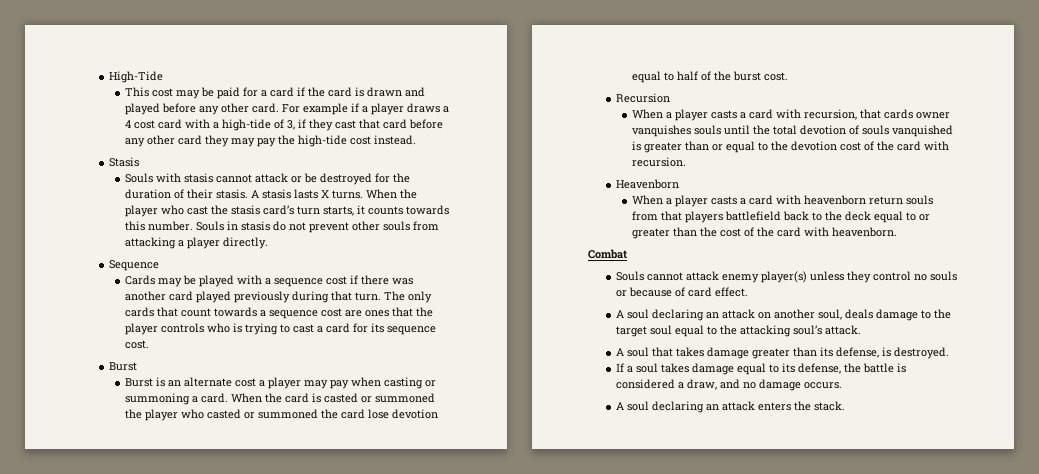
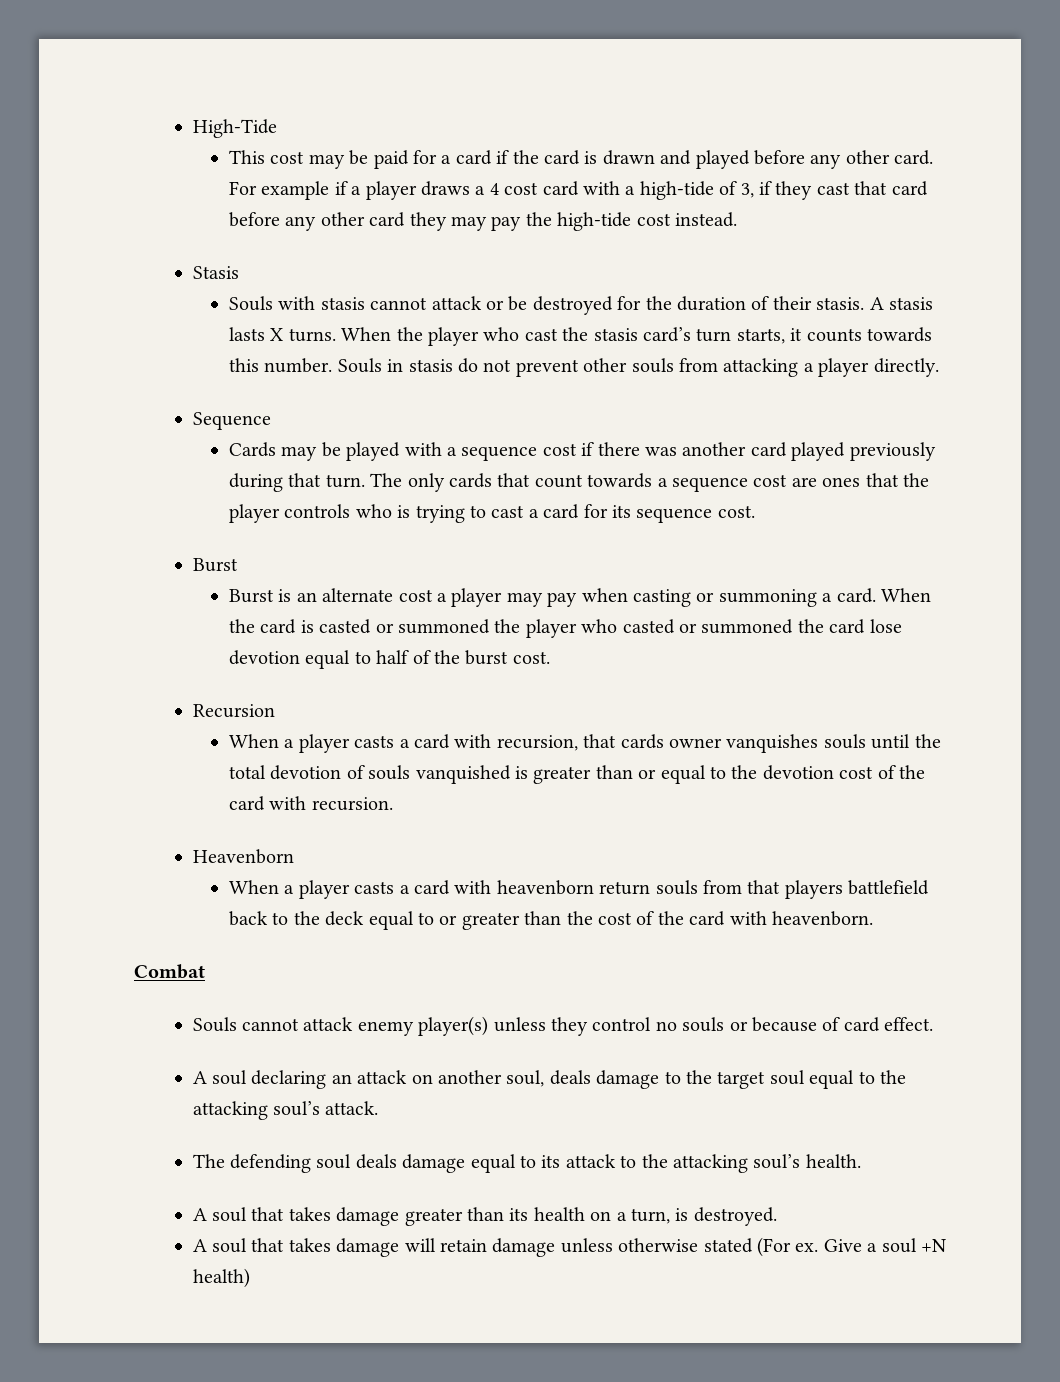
(862, 330) none -> [192,1154,861,1173] // The defending soul deals damage equal to its attack to the attacking soul’s health.
[836,347,950,359] [616,363,907,375] [616,379,843,391] [616,401,846,413] defense, is destroyed. // If a soul takes damage equal to its defense, the battle is considered a draw, and no damage occurs. // A soul declaring an attack enters the stack. -> [533,1207,777,1226] [192,1237,946,1257] [192,1268,250,1288] health on a turn, is destroyed. // A soul that takes damage will retain damage unless otherwise stated (For ex. Give a soul +N health)

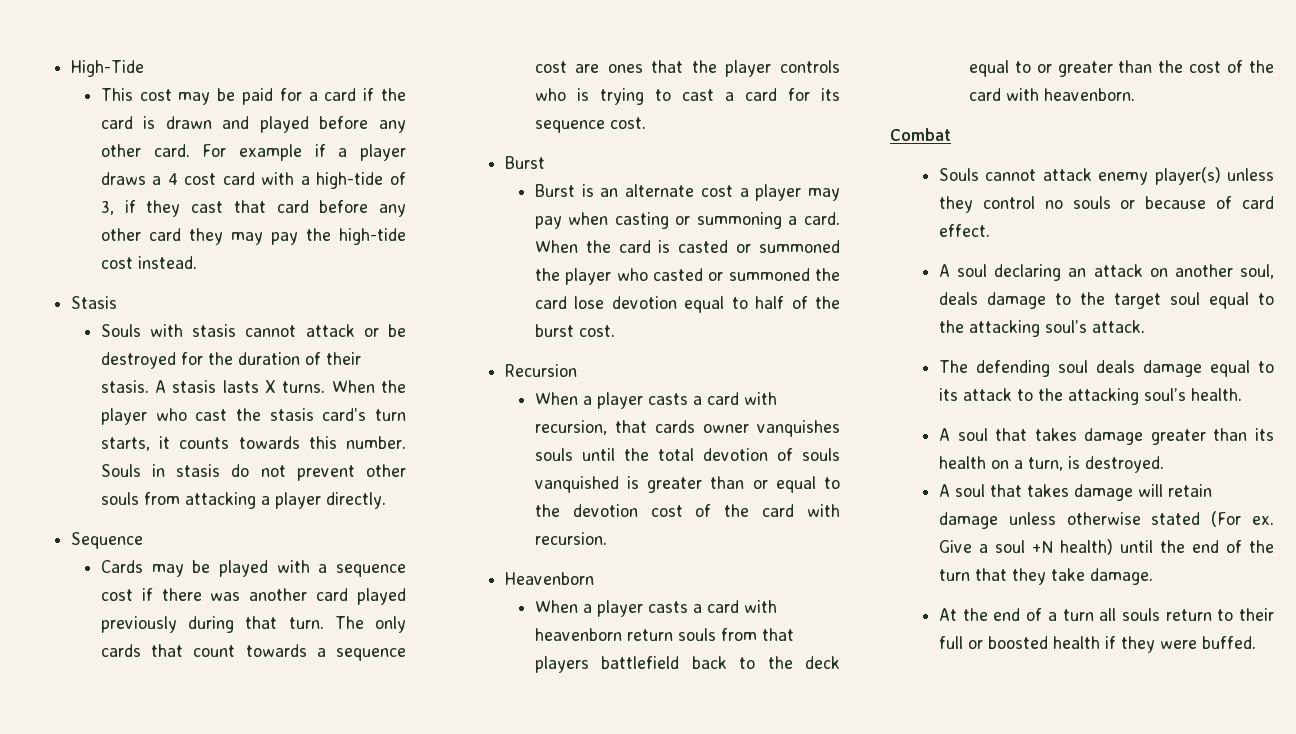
(250, 1278) none -> [1120,540,1274,553] [939,568,1154,585] [939,608,1274,621] [939,636,1257,653] until the end of the turn that they take damage. // At the end of a turn all souls return to their full or boosted health if they were buffed.

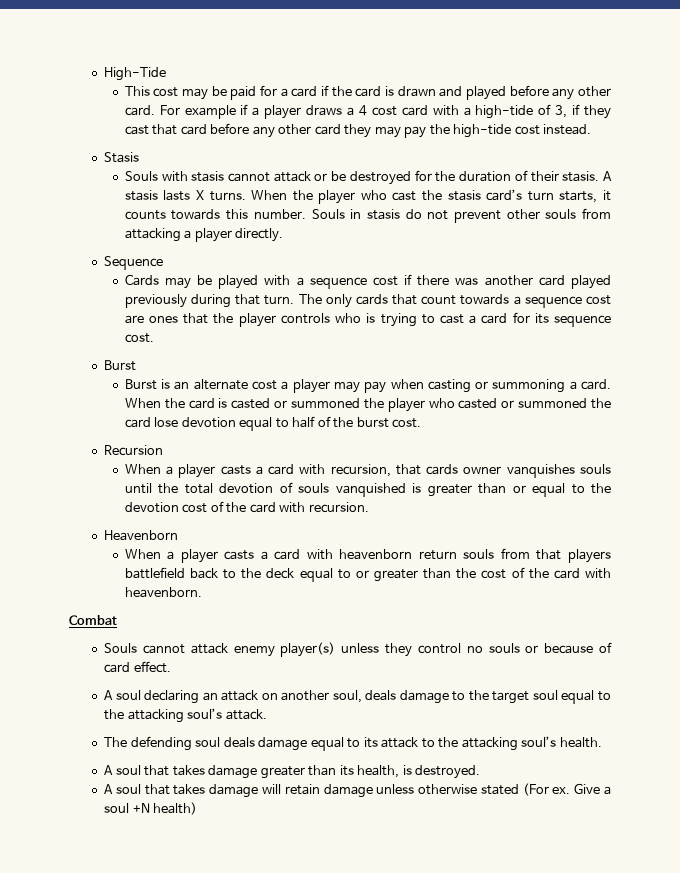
[939,456,1064,471] health on a turn, -> [357,765,400,778] health,
[1120,540,1274,553] [939,568,1154,585] [939,608,1274,621] [939,636,1257,653] until the end of the turn that they take damage. // At the end of a turn all souls return to their full or boosted health if they were buffed. -> (198, 808) none

